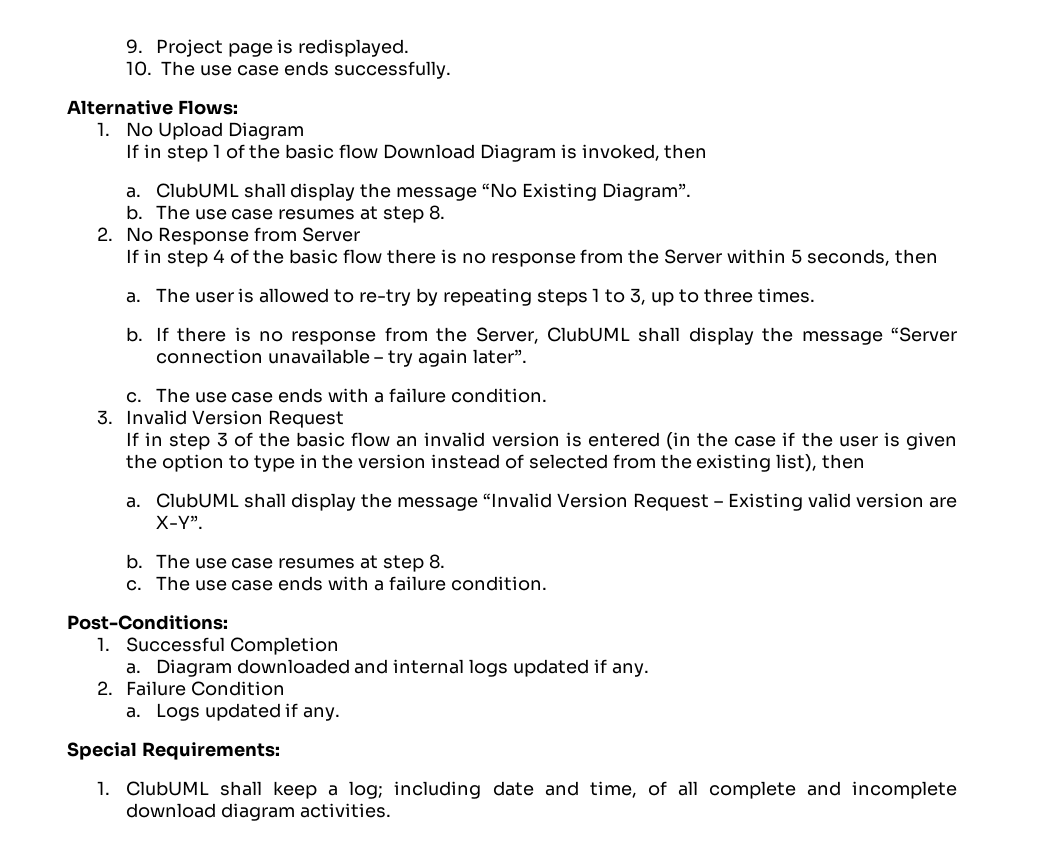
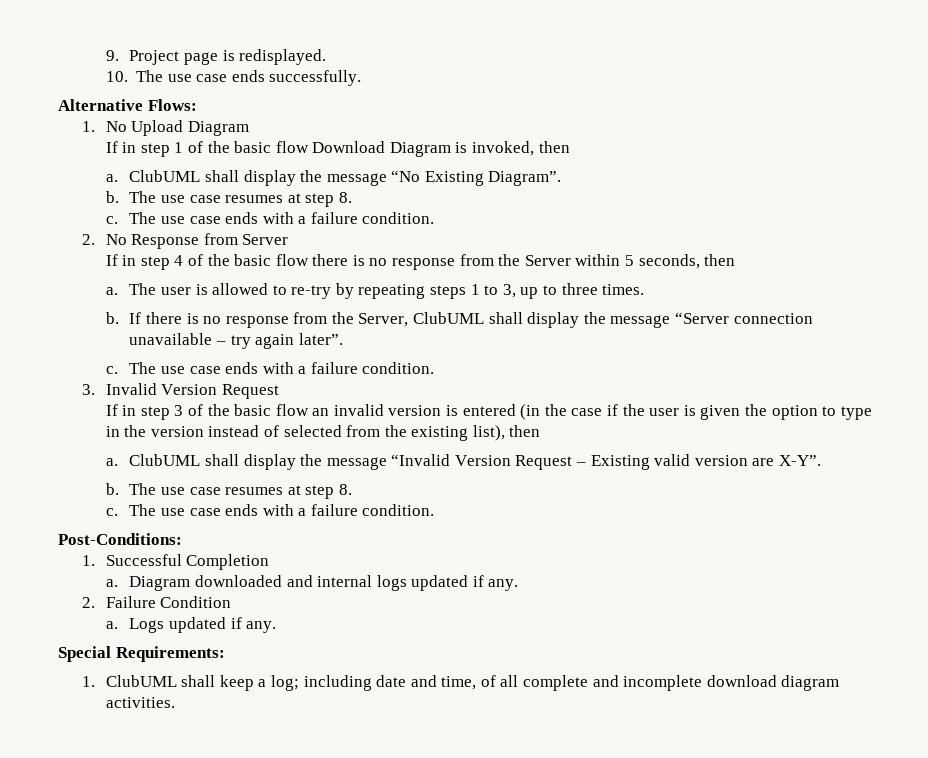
(445, 212) none -> [105,212,435,224] // c. The use case ends with a failure condition.

